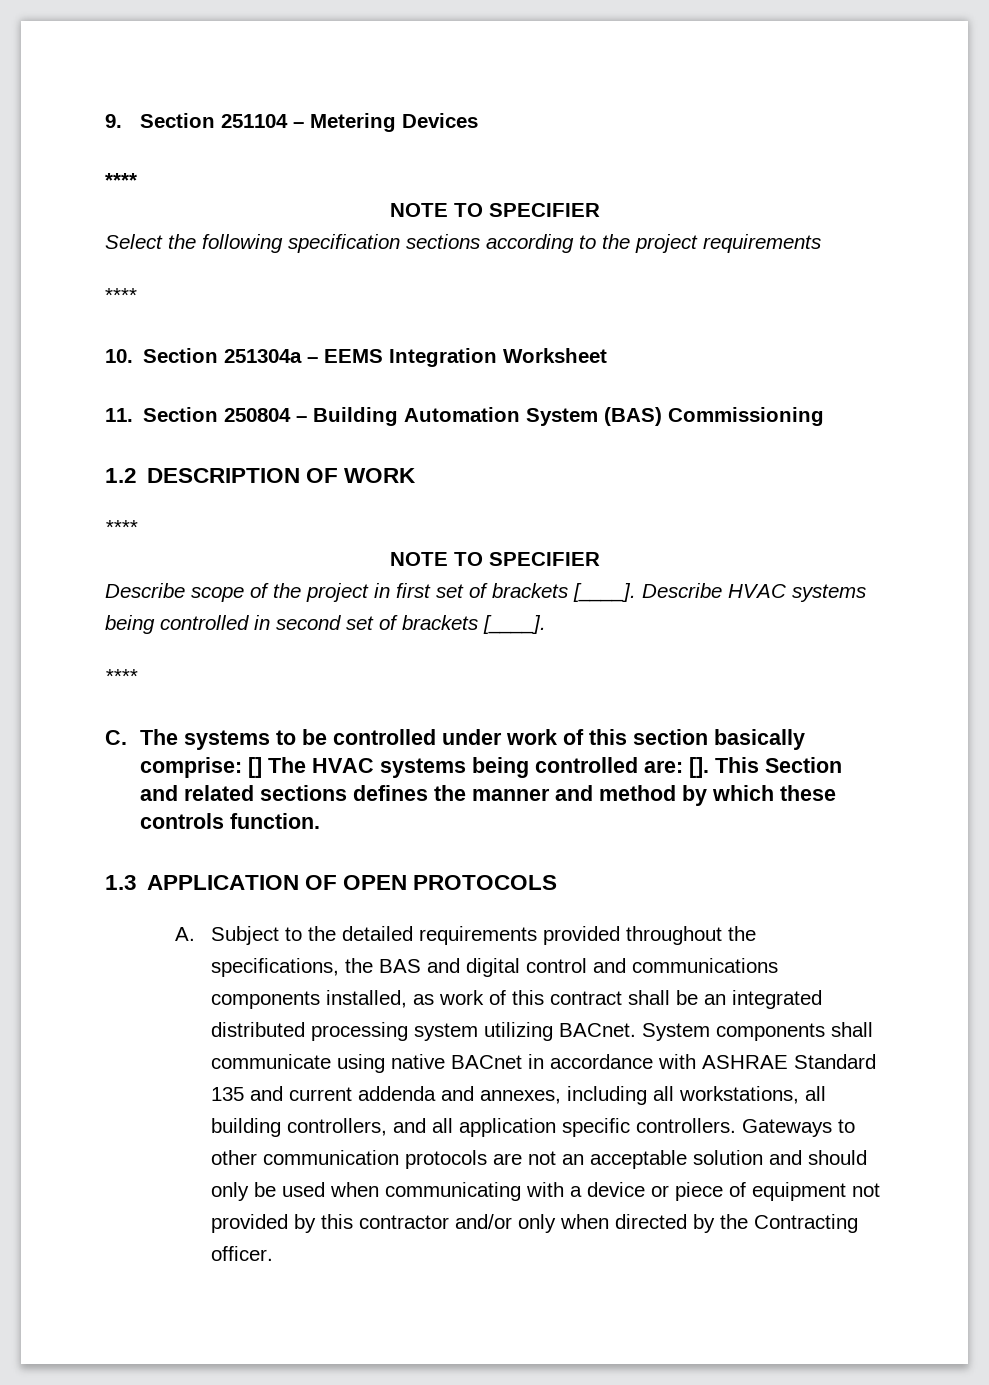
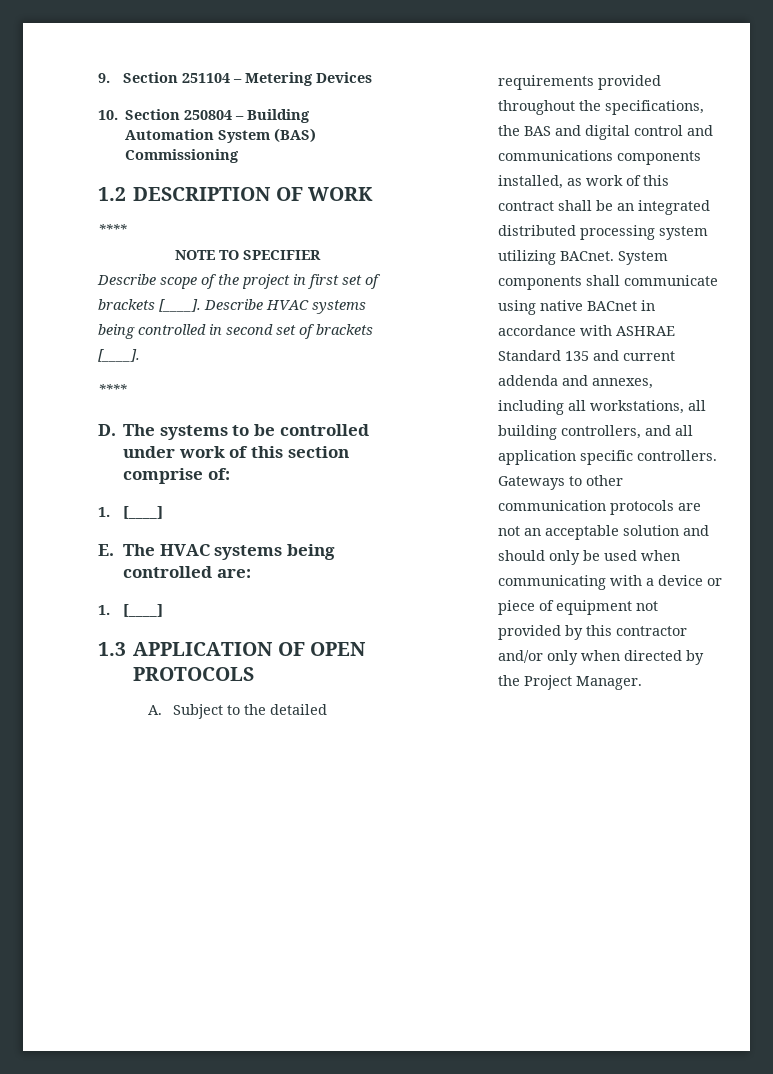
[105,173,137,187] [389,203,600,217] [105,234,821,253] [105,288,137,302] [105,348,608,367] [105,408,133,422] **** // NOTE TO SPECIFIER // Select the following specification sections according to the project requirements // **** // 10. Section 251304a – EEMS Integration Worksheet // 11. -> [98,110,118,120] 10.
[105,730,127,745] C. -> [98,424,116,436] D.
[714,729,806,750] [140,757,263,778] basically comprise: [] -> [123,468,230,484] [98,506,163,519] [98,544,114,556] comprise of: // 1. [____] // E.
[689,757,843,778] [140,785,837,806] [140,813,321,829] []. This Section and related sections defines the manner and method by which these controls function. -> [98,604,163,617] // 1. [____]
[753,1214,858,1233] [210,1246,273,1261] Contracting officer. -> [523,675,642,690] Project Manager.

